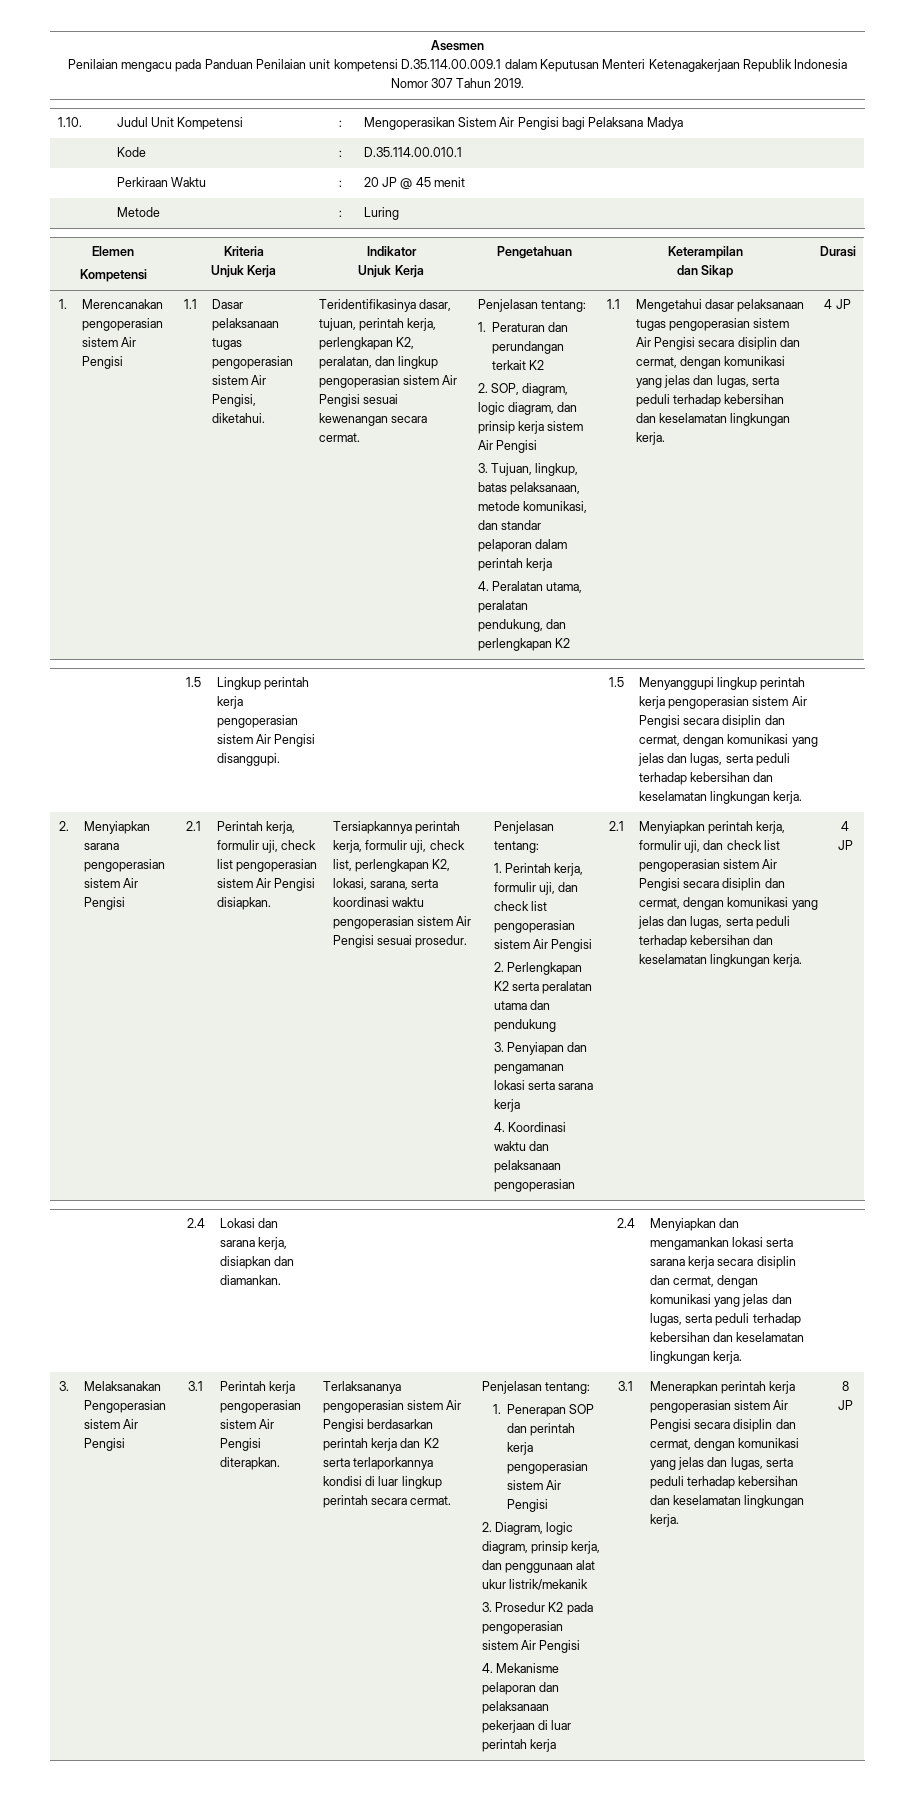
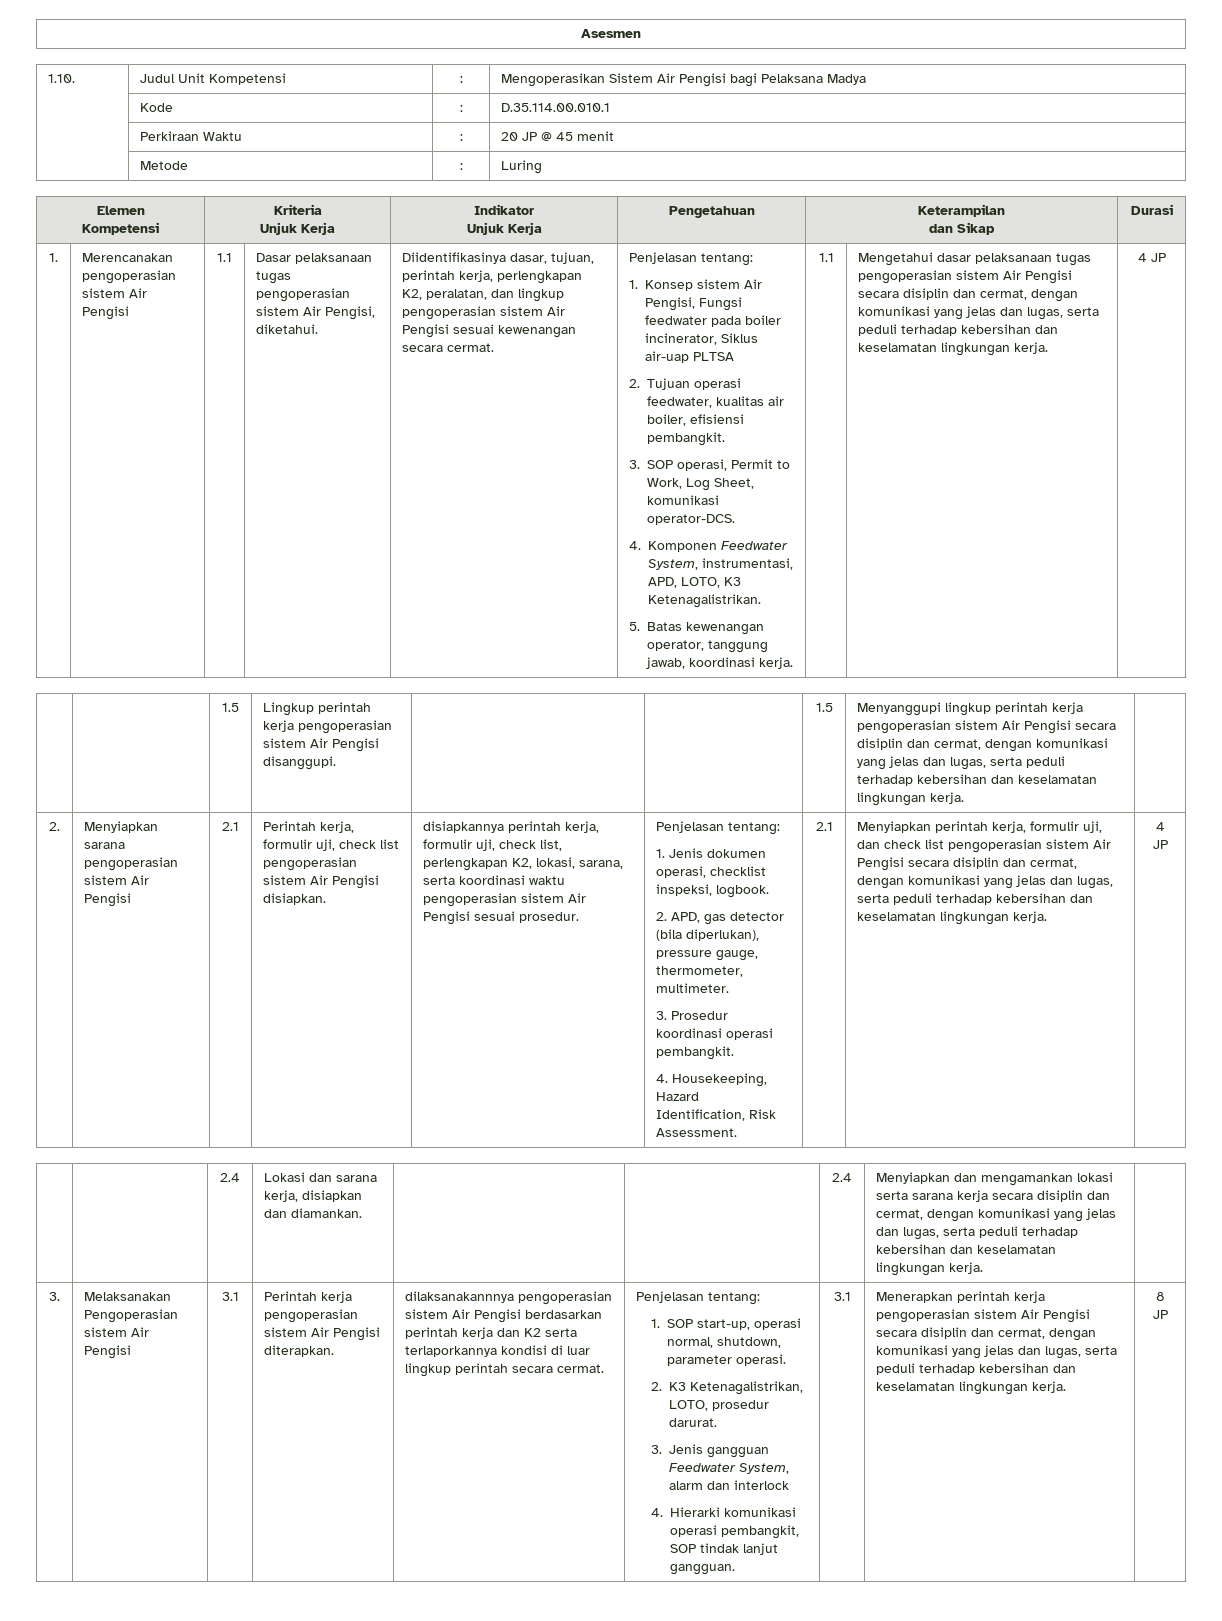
[67,59,848,72] [390,78,525,88] // Penilaian mengacu pada Panduan Penilaian unit kompetensi D.35.114.00.009.1 dalam Keputusan Menteri Ketenagakerjaan Republik Indonesia Nomor 307 Tahun 2019. -> (641, 33) none
[318,299,416,312] Teridentifikasinya -> [402,252,507,264] Diidentifikasinya
[491,322,569,332] [491,341,564,354] [491,360,545,370] [477,383,569,396] [477,402,578,415] [477,421,584,434] [477,440,537,453] [477,463,579,476] [477,482,580,495] [477,501,587,513] [477,520,541,530] [477,539,567,552] [477,558,552,571] [477,581,583,593] [477,600,528,613] [477,619,566,632] [477,638,570,651] Peraturan dan perundangan terkait K2 // 2. SOP, diagram, logic diagram, dan prinsip kerja sistem Air Pengisi // 3. Tujuan, lingkup, batas pelaksanaan, metode komunikasi, dan standar pelaporan dalam perintah kerja // 4. Peralatan utama, peralatan pendukung, dan perlengkapan K2 -> [645,279,763,291] [645,297,743,311] [645,315,782,327] [645,333,759,345] [645,351,735,363] [629,378,742,390] [647,396,785,408] [647,414,745,426] [647,432,726,446] [629,459,791,471] [647,478,755,491] [647,495,720,505] [647,514,736,525] [629,541,789,552] [648,558,794,570] [648,577,742,588] [648,594,762,608] [629,622,765,635] [647,640,769,653] [646,657,794,669] Konsep sistem Air Pengisi, Fungsi feedwater pada boiler incinerator, Siklus air-uap PLTSA // 2. Tujuan operasi feedwater, kualitas air boiler, efisiensi pembangkit. // 3. SOP operasi, Permit to Work, Log Sheet, komunikasi operator-DCS. // 4. Komponen Feedwater System, instrumentasi, APD, LOTO, K3 Ketenagalistrikan. // 5. Batas kewenangan operator, tanggung jawab, koordinasi kerja.
[332,821,412,834] Tersiapkannya -> [423,821,505,833] disiapkannya
[504,863,584,876] [493,882,579,895] [493,901,547,911] [493,920,575,933] [493,939,593,952] [493,962,582,975] [493,981,593,994] [493,1000,550,1010] [493,1019,556,1032] [493,1042,588,1055] [493,1064,564,1074] [493,1080,594,1090] [493,1099,520,1112] [493,1122,566,1132] [493,1141,549,1151] [493,1160,561,1173] [493,1179,575,1192] Perintah kerja, formulir uji, dan check list pengoperasian sistem Air Pengisi // 2. Perlengkapan K2 serta peralatan utama dan pendukung // 3. Penyiapan dan pengamanan lokasi serta sarana kerja // 4. Koordinasi waktu dan pelaksanaan pengoperasian -> [669,848,767,858] [656,866,767,878] [656,884,770,898] [656,912,785,925] [656,929,760,941] [656,950,759,961] [656,966,744,977] [656,983,730,993] [656,1011,729,1020] [656,1028,774,1040] [656,1046,735,1060] [656,1073,768,1087] [656,1092,700,1101] [656,1109,777,1121] [656,1128,738,1137] Jenis dokumen operasi, checklist inspeksi, logbook. // 2. APD, gas detector (bila diperlukan), pressure gauge, thermometer, multimeter. // 3. Prosedur koordinasi operasi pembangkit. // 4. Housekeeping, Hazard Identification, Risk Assessment.
[322,1381,401,1394] Terlaksananya -> [405,1291,515,1303] dilaksanakannnya
[506,1404,595,1417] [506,1423,576,1436] [506,1442,533,1455] [506,1461,588,1474] [506,1480,562,1490] [506,1499,548,1512] [481,1522,574,1535] [481,1541,601,1554] [481,1560,596,1573] [481,1579,588,1590] [481,1602,593,1615] [481,1621,563,1634] [481,1640,581,1653] [481,1663,559,1673] [481,1682,559,1695] [481,1701,549,1714] [481,1720,572,1733] [481,1739,556,1752] Penerapan SOP dan perintah kerja pengoperasian sistem Air Pengisi // 2. Diagram, logic diagram, prinsip kerja, dan penggunaan alat ukur listrik/mekanik // 3. Prosedur K2 pada pengoperasian sistem Air Pengisi // 4. Mekanisme pelaporan dan pelaksanaan pekerjaan di luar perintah kerja -> [666,1318,801,1330] [666,1337,781,1348] [666,1354,786,1366] [650,1381,803,1395] [668,1400,769,1411] [668,1418,717,1427] [650,1444,769,1458] [668,1463,789,1474] [668,1480,789,1490] [650,1507,796,1517] [669,1525,799,1539] [669,1543,778,1555] [669,1564,735,1575] SOP start-up, operasi normal, shutdown, parameter operasi. // 2. K3 Ketenagalistrikan, LOTO, prosedur darurat. // 3. Jenis gangguan Feedwater System, alarm dan interlock // 4. Hierarki komunikasi operasi pembangkit, SOP tindak lanjut gangguan.

